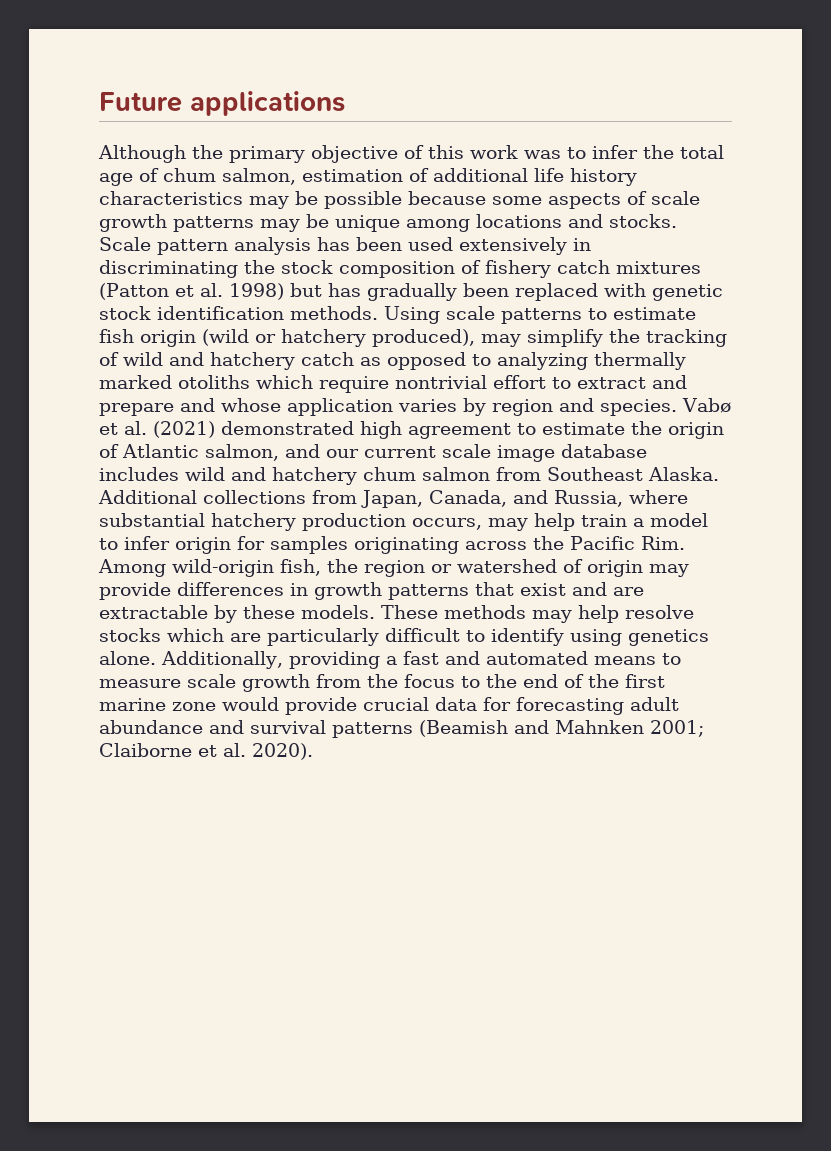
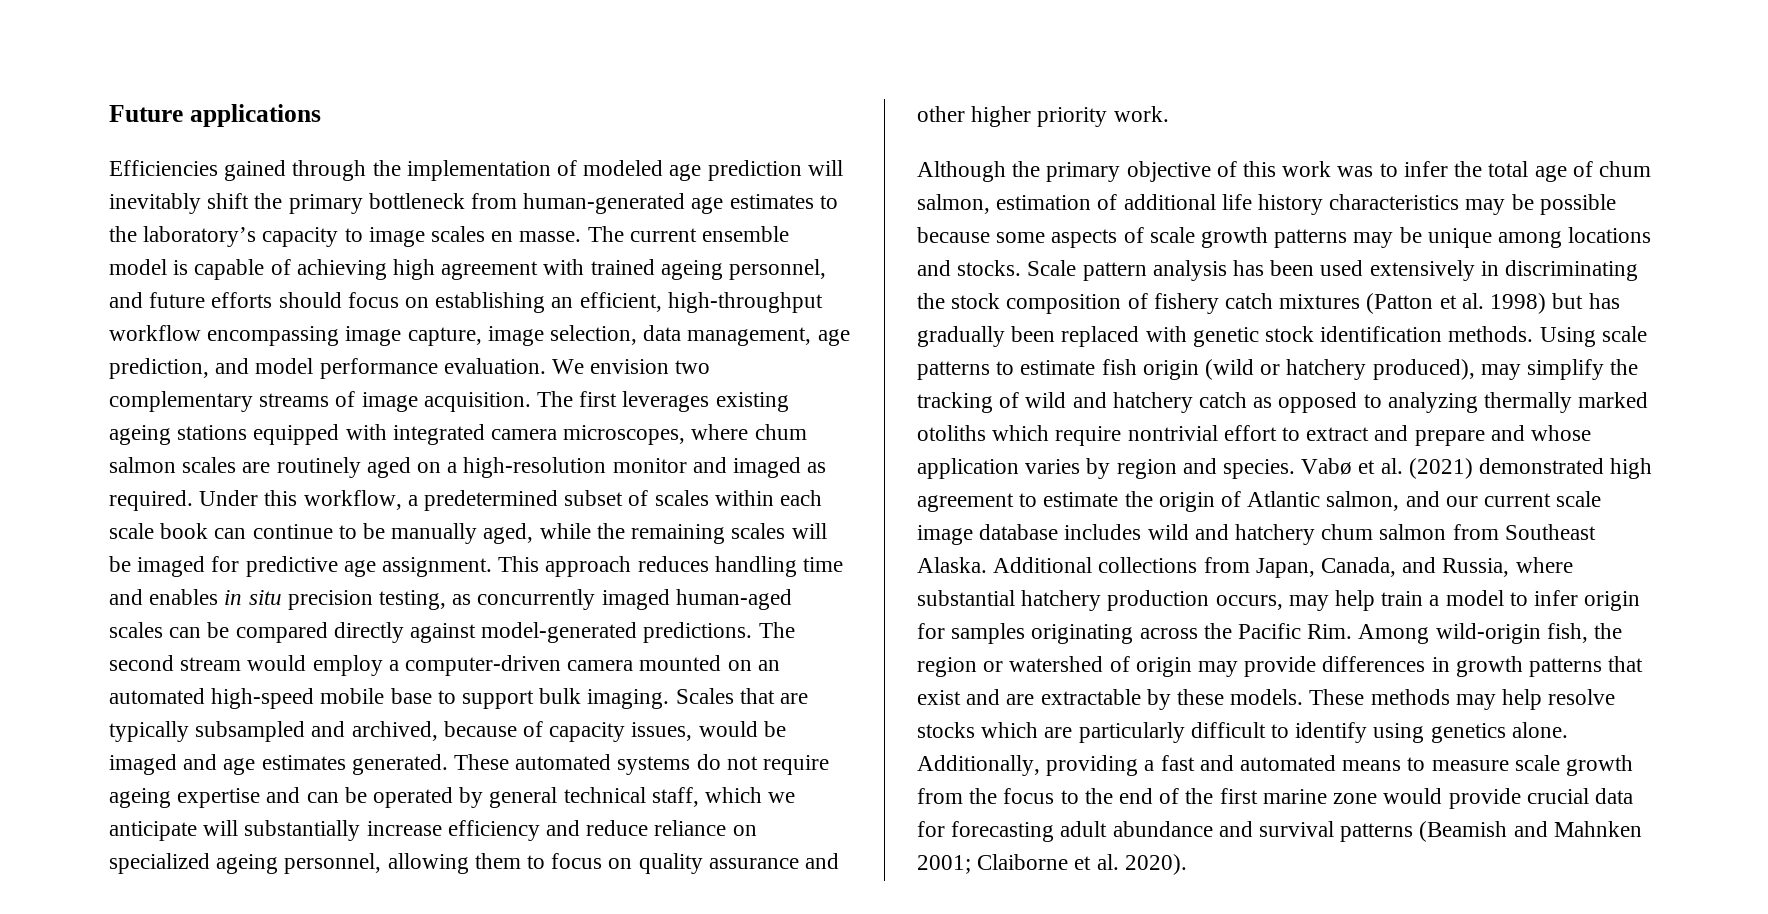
(345, 103) none -> [109,160,843,181] [109,193,838,214] [109,226,790,247] [109,259,827,280] [109,292,823,313] [109,325,850,346] [109,358,711,379] [109,391,789,412] [109,424,807,445] [109,457,827,478] [109,490,823,511] [109,523,827,544] [109,556,844,577] [109,589,792,610] [109,622,795,643] [109,655,780,676] [109,688,809,709] [109,721,786,742] [109,754,830,775] [109,787,796,808] [109,820,757,841] [109,853,840,874] [917,106,1169,127] // Efficiencies gained through the implementation of modeled age prediction will inevitably shift the primary bottleneck from human‑generated age estimates to the laboratory’s capacity to image scales en masse. The current ensemble model is capable of achieving high agreement with trained ageing personnel, and future efforts should focus on establishing an efficient, high‑throughput workflow encompassing image capture, image selection, data management, age prediction, and model performance evaluation. We envision two complementary streams of image acquisition. The first leverages existing ageing stations equipped with integrated camera microscopes, where chum salmon scales are routinely aged on a high‑resolution monitor and imaged as required. Under this workflow, a predetermined subset of scales within each scale book can continue to be manually aged, while the remaining scales will be imaged for predictive age assignment. This approach reduces handling time and enables in situ precision testing, as concurrently imaged human‑aged scales can be compared directly against model‑generated predictions. The second stream would employ a computer‑driven camera mounted on an automated high‑speed mobile base to support bulk imaging. Scales that are typically subsampled and archived, because of capacity issues, would be imaged and age estimates generated. These automated systems do not require ageing expertise and can be operated by general technical staff, which we anticipate will substantially increase efficiency and reduce reliance on specialized ageing personnel, allowing them to focus on quality assurance and other higher priority work.

